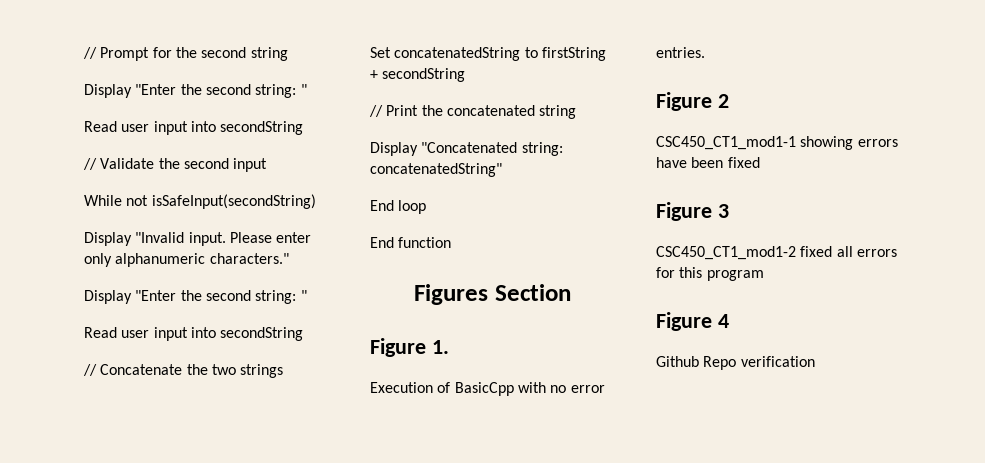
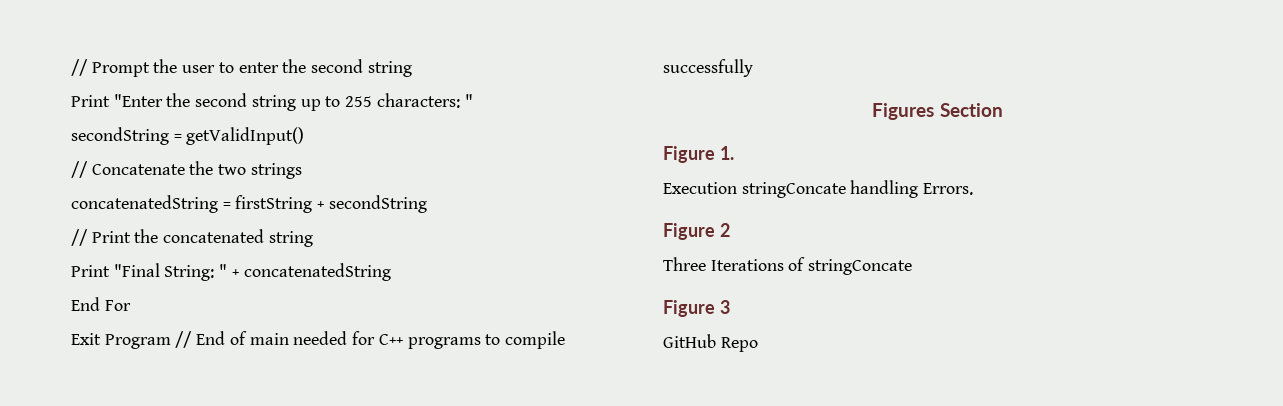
[152,47,172,58] for -> [153,59,279,73] the user to enter
[84,84,307,98] [84,121,304,135] [83,158,268,172] [84,194,316,209] [84,232,312,246] [84,253,289,267] [84,290,307,304] [84,327,304,341] Display "Enter the second string: " // Read user input into secondString // // Validate the second input // While not isSafeInput(secondString) // Display "Invalid input. Please enter only alphanumeric characters." // Display "Enter the second string: " // Read user input into secondString -> [71,93,473,111] [71,127,305,145] Print "Enter the second string up to 255 characters: " // secondString = getValidInput()
[370,47,538,61] Set concatenatedString to -> [71,195,231,213] concatenatedString =
[370,142,563,156] [370,163,502,177] [370,200,427,214] [370,237,452,248] Display "Concatenated string: concatenatedString" // End loop // End function -> [71,263,391,281] [71,297,131,311] [71,331,565,349] [663,59,753,77] Print "Final String: " + concatenatedString // End For // Exit Program // End of main needed for C++ programs to compile successfully
[437,382,605,396] [656,47,705,58] [656,92,729,111] [656,136,898,150] [656,157,760,168] [656,202,729,221] [656,246,897,260] [656,267,764,281] [656,312,729,331] [656,356,815,370] of BasicCpp with no error entries. // Figure 2 // CSC450_CT1_mod1-1 showing errors have been fixed // Figure 3 // CSC450_CT1_mod1-2 fixed all errors for this program // Figure 4 // Github Repo verification -> [741,180,974,198] [663,223,730,240] [663,257,913,275] [663,300,730,317] [663,334,758,352] stringConcate handling Errors. // Figure 2 // Three Iterations of stringConcate // Figure 3 // GitHub Repo

